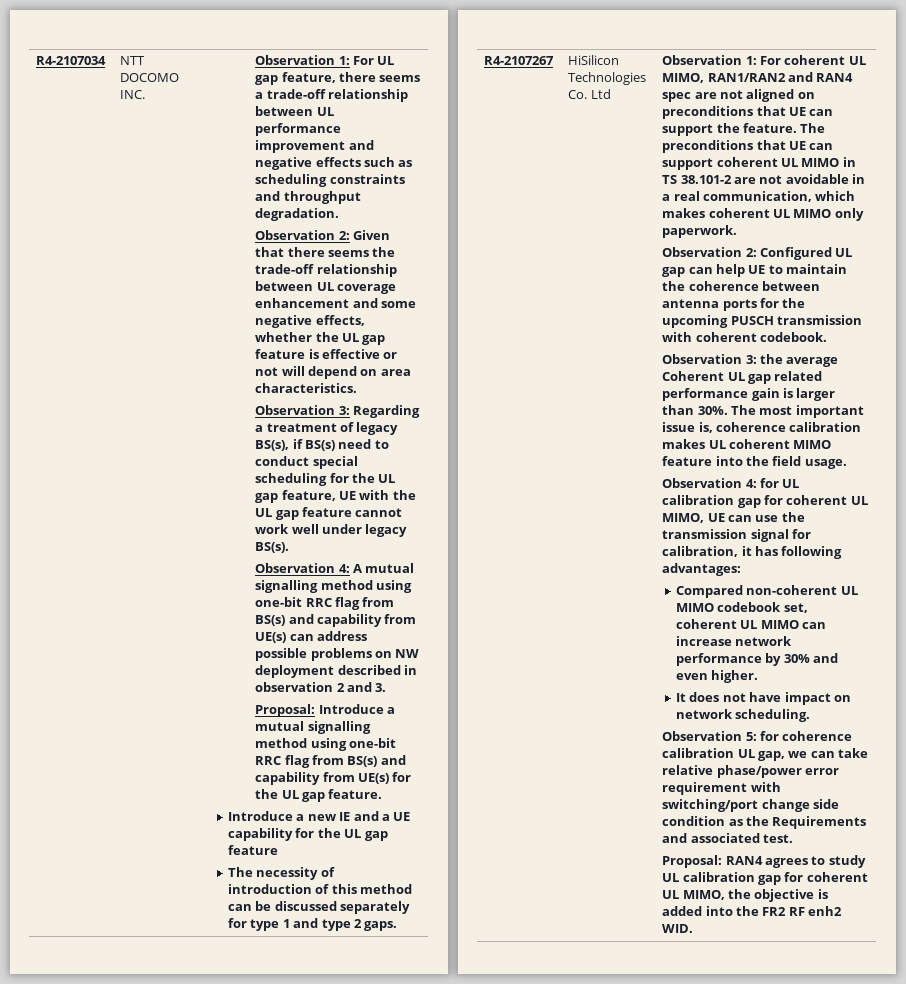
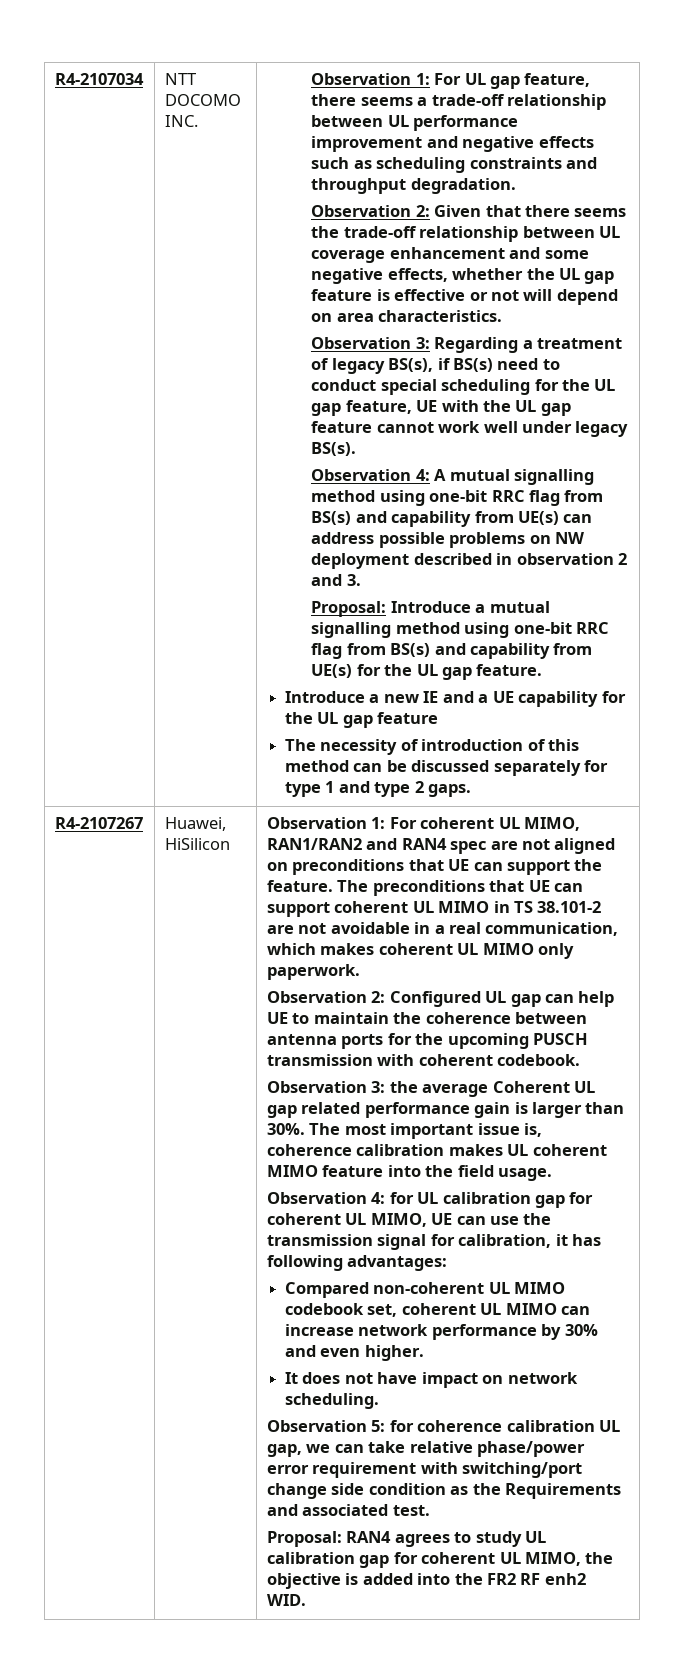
(555, 60) none -> [164,817,226,831] Huawei,
[568,72,647,85] [568,89,611,99] Technologies Co. Ltd -> (230, 844) none

